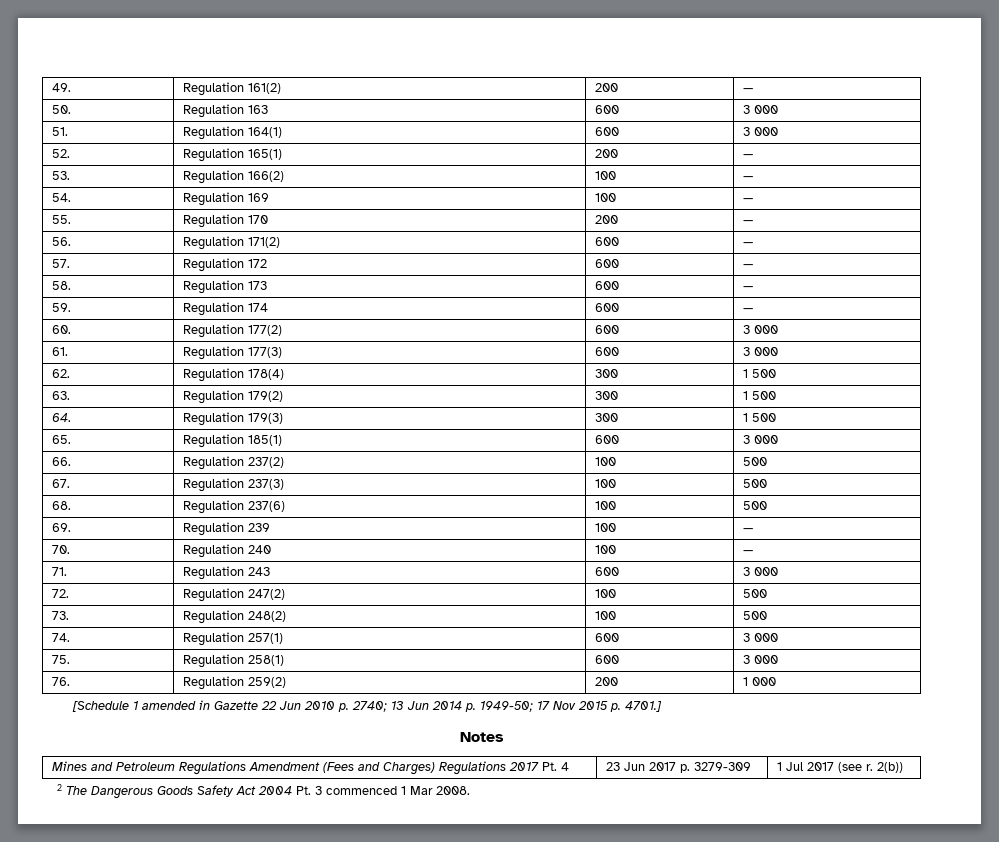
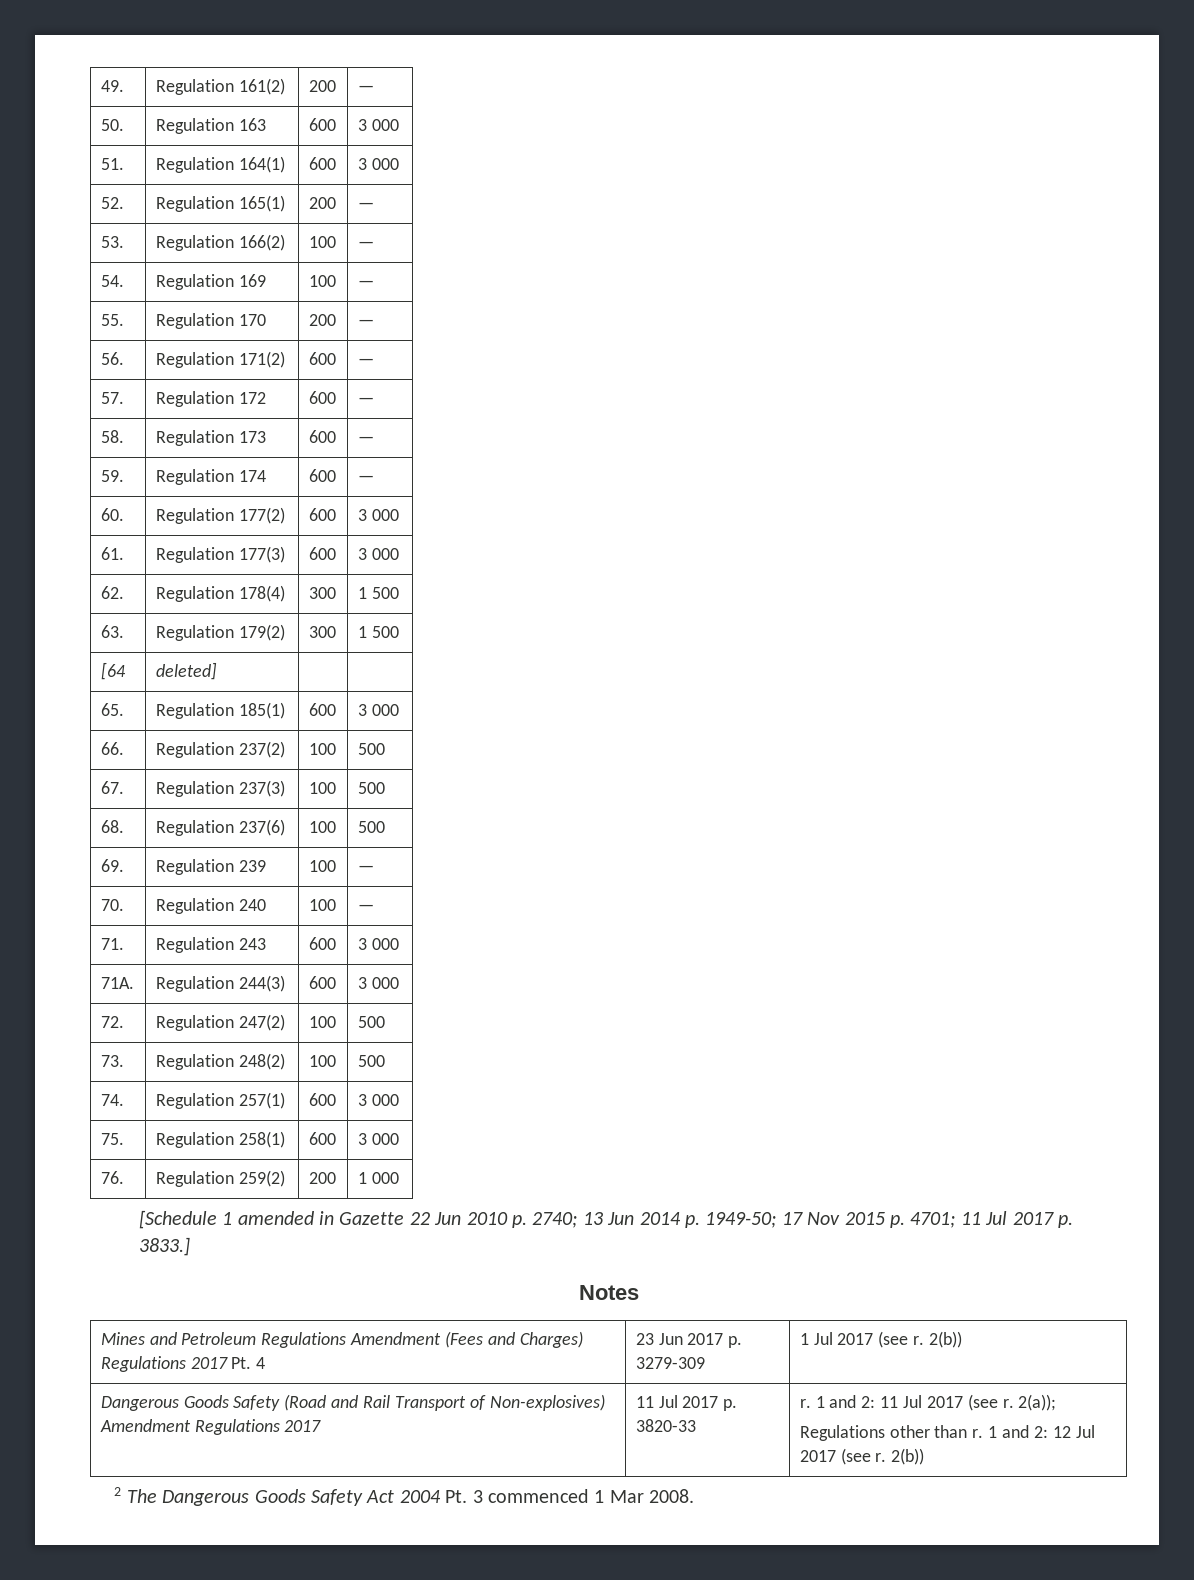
[51,413,71,422] [182,412,283,426] [594,413,618,422] [742,413,776,422] 64. | Regulation 179(3) | 300 | 1 500 -> [100,662,126,680] [155,662,217,680] [64 | deleted] | |
(778, 571) none -> [100,977,134,989] [155,975,285,992] [308,976,336,989] [357,977,399,989] // 71A. | Regulation 244(3) | 600 | 3 000
[624,701,662,712] 4701.] -> [910,1211,1073,1228] [138,1237,190,1256] 4701; 11 Jul 2017 p. 3833.]
(903, 767) none -> [100,1394,605,1411] [99,1419,322,1435] [635,1395,738,1411] [635,1419,696,1432] [799,1394,1057,1411] [799,1425,1095,1441] [799,1448,925,1465] // Dangerous Goods Safety (Road and Rail Transport of Non-explosives) Amendment Regulations 2017 | 11 Jul 2017 p. 3820-33 | r. 1 and 2: 11 Jul 2017 (see r. 2(a)); // Regulations other than r. 1 and 2: 12 Jul 2017 (see r. 2(b))

